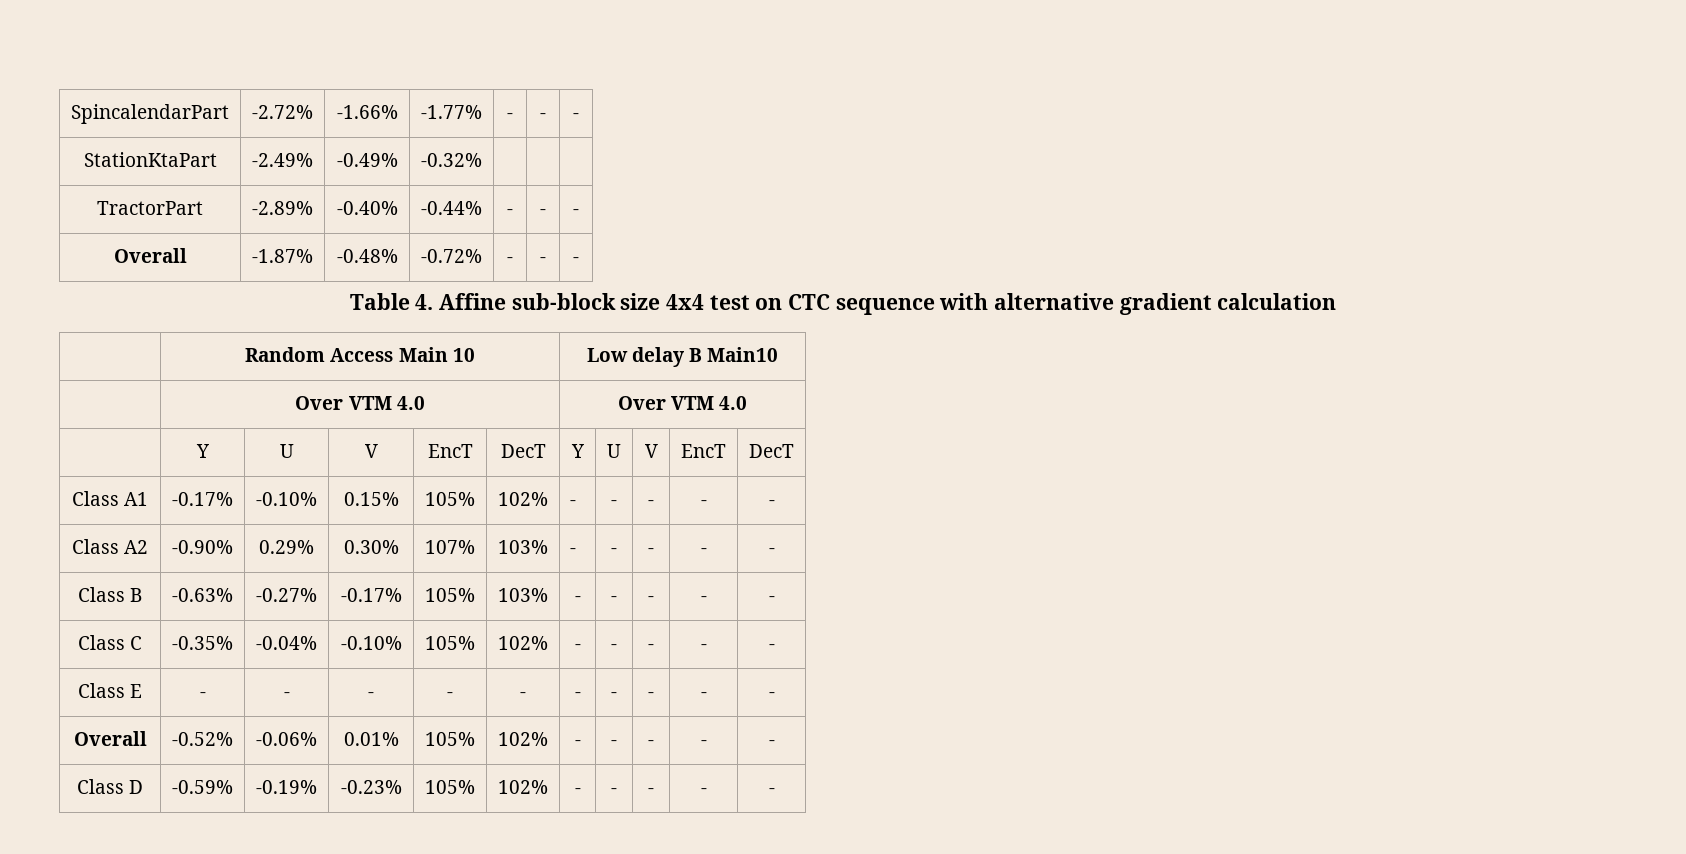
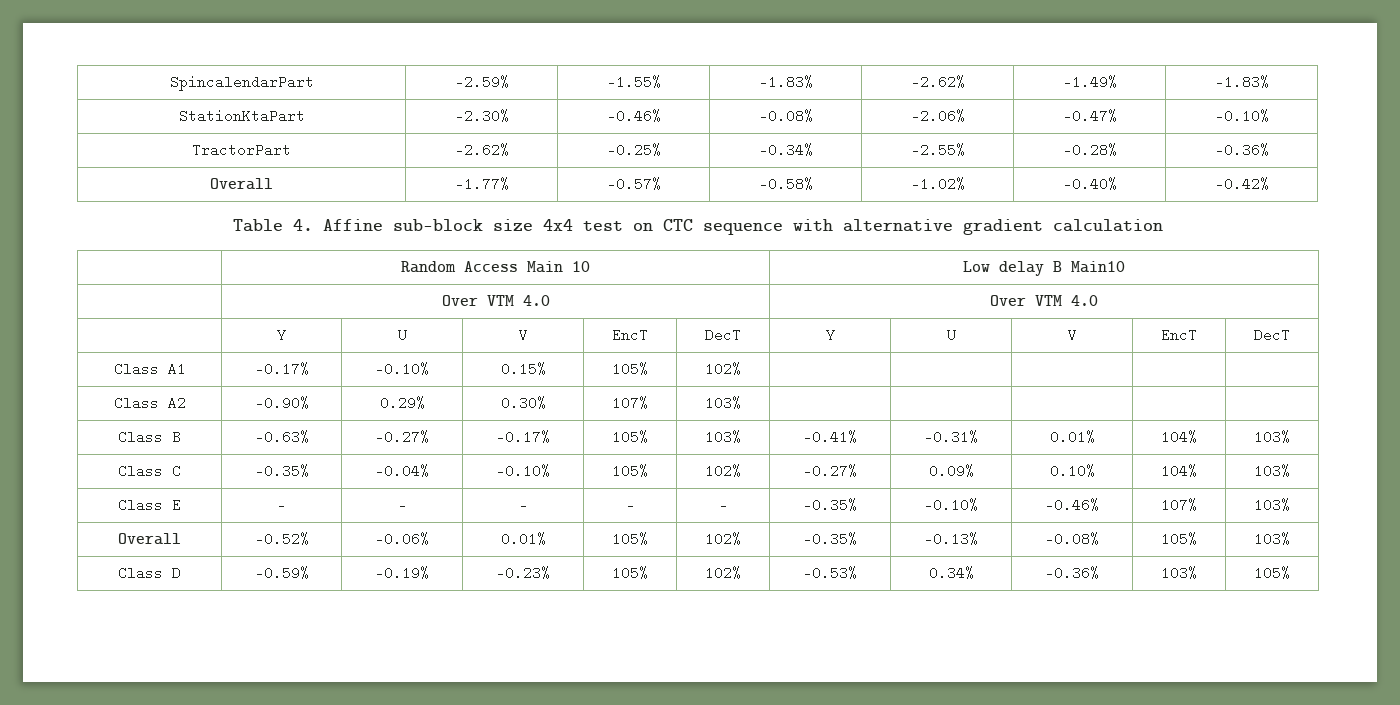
[252,105,313,119] [336,105,398,119] [421,105,482,119] [507,113,513,119] [540,113,546,119] [573,113,579,119] [83,152,217,167] [252,153,313,167] [336,153,398,167] [421,153,482,167] [97,201,203,215] [252,201,313,215] [336,201,398,215] [421,201,482,215] [507,209,513,215] [540,209,546,215] [573,209,579,215] [113,248,187,263] [252,249,313,263] [336,249,398,263] [421,249,482,263] [507,257,513,263] [540,257,546,263] [573,257,579,263] -2.72% | -1.66% | -1.77% | - | - | - // StationKtaPart | -2.49% | -0.49% | -0.32% | | | // TractorPart | -2.89% | -0.40% | -0.44% | - | - | - // Overall | -1.87% | -0.48% | -0.72% | - | - | - -> [454,75,509,89] [606,75,661,89] [758,75,813,89] [910,75,965,89] [1062,75,1117,89] [1214,75,1269,89] [178,109,305,123] [454,109,509,123] [606,109,661,123] [758,109,813,123] [910,109,965,123] [1062,109,1117,123] [1214,109,1269,123] [192,143,291,157] [454,143,509,157] [606,143,661,157] [758,143,813,157] [910,143,965,157] [1062,143,1117,157] [1214,143,1269,157] [210,178,273,190] [454,177,509,191] [606,177,661,191] [758,177,813,191] [910,177,965,191] [1062,177,1117,191] [1214,177,1269,191] -2.59% | -1.55% | -1.83% | -2.62% | -1.49% | -1.83% // StationKtaPart | -2.30% | -0.46% | -0.08% | -2.06% | -0.47% | -0.10% // TractorPart | -2.62% | -0.25% | -0.34% | -2.55% | -0.28% | -0.36% // Overall | -1.77% | -0.57% | -0.58% | -1.02% | -0.40% | -0.42%
[570,500,577,506] [611,500,617,506] [648,500,654,506] [700,500,707,506] [768,500,775,506] - | - | - | - | - -> (741, 369) | | | |
[570,548,577,554] [611,548,617,554] [648,548,654,554] [700,548,707,554] [768,548,775,554] - | - | - | - | - -> (741, 403) | | | |
[574,596,581,602] [611,596,617,602] [648,596,654,602] [700,596,707,602] [768,596,775,602] - | - | - | - | - -> [803,430,857,444] [924,430,978,444] [1049,430,1095,444] [1161,430,1197,444] [1254,430,1290,444] -0.41% | -0.31% | 0.01% | 104% | 103%
[574,644,581,650] [611,644,617,650] [648,644,654,650] [700,644,707,650] [768,644,775,650] - | - | - | - | - -> [803,464,857,478] [928,464,974,478] [1049,464,1095,478] [1161,464,1197,478] [1254,464,1290,478] -0.27% | 0.09% | 0.10% | 104% | 103%
[574,692,581,698] [611,692,617,698] [648,692,654,698] [700,692,707,698] [768,692,775,698] - | - | - | - | - -> [803,498,857,512] [924,498,978,512] [1045,498,1099,512] [1161,498,1197,512] [1254,498,1290,512] -0.35% | -0.10% | -0.46% | 107% | 103%
[574,740,581,746] [611,740,617,746] [648,740,654,746] [700,740,707,746] [768,740,775,746] - | - | - | - | - -> [803,532,857,546] [924,532,978,546] [1045,532,1099,546] [1161,532,1197,546] [1254,532,1290,546] -0.35% | -0.13% | -0.08% | 105% | 103%
[574,788,581,794] [611,788,617,794] [648,788,654,794] [700,788,707,794] [768,788,775,794] - | - | - | - | - -> [803,566,857,580] [928,566,974,580] [1045,566,1099,580] [1161,566,1197,580] [1254,566,1290,580] -0.53% | 0.34% | -0.36% | 103% | 105%

